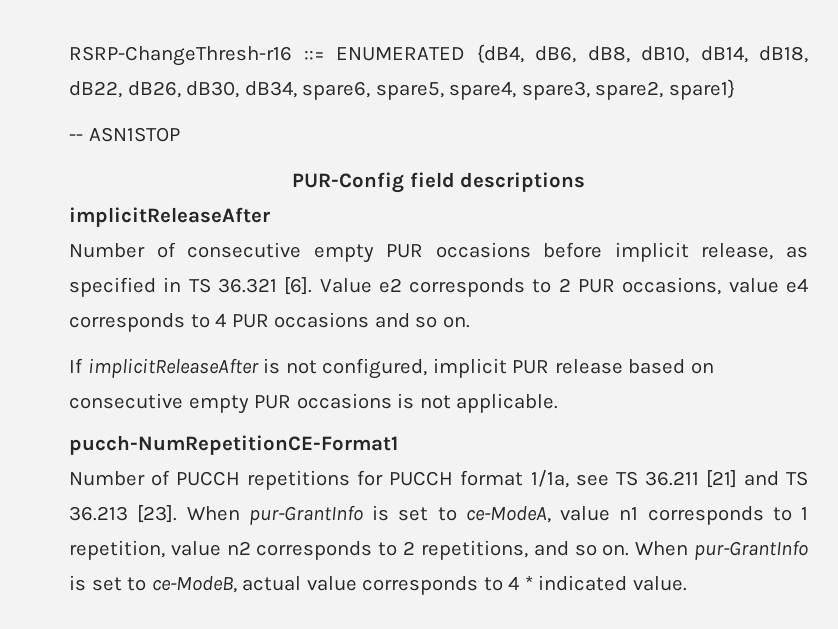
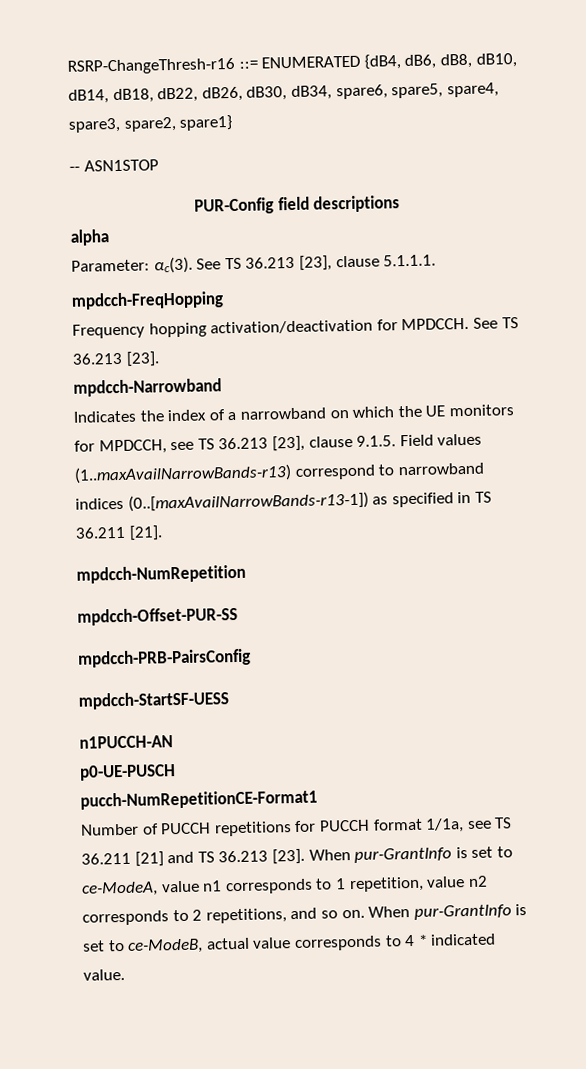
[69,207,270,227] [69,242,808,263] [69,277,808,297] [69,312,470,332] [69,358,714,379] [69,393,559,414] implicitReleaseAfter // Number of consecutive empty PUR occasions before implicit release, as specified in TS 36.321 [6]. Value e2 corresponds to 2 PUR occasions, value e4 corresponds to 4 PUR occasions and so on. // If implicitReleaseAfter is not configured, implicit PUR release based on consecutive empty PUR occasions is not applicable. -> [70,229,109,246] [71,254,437,274] [71,291,224,310] [72,317,519,339] [72,351,160,367] [73,378,222,397] [73,404,514,423] [74,433,483,455] [74,462,484,484] [75,491,492,512] [75,525,163,541] [76,564,246,584] [77,606,238,626] [77,648,251,668] [78,691,229,710] [79,735,173,749] [79,764,176,781] alpha // Parameter: αc(3). See TS 36.213 [23], clause 5.1.1.1. // mpdcch-FreqHopping // Frequency hopping activation/deactivation for MPDCCH. See TS 36.213 [23]. // mpdcch-Narrowband // Indicates the index of a narrowband on which the UE monitors for MPDCCH, see TS 36.213 [23], clause 9.1.5. Field values (1..maxAvailNarrowBands-r13) correspond to narrowband indices (0..[maxAvailNarrowBands-r13-1]) as specified in TS 36.211 [21]. // mpdcch-NumRepetition // mpdcch-Offset-PUR-SS // mpdcch-PRB-PairsConfig // mpdcch-StartSF-UESS // n1PUCCH-AN // p0-UE-PUSCH

